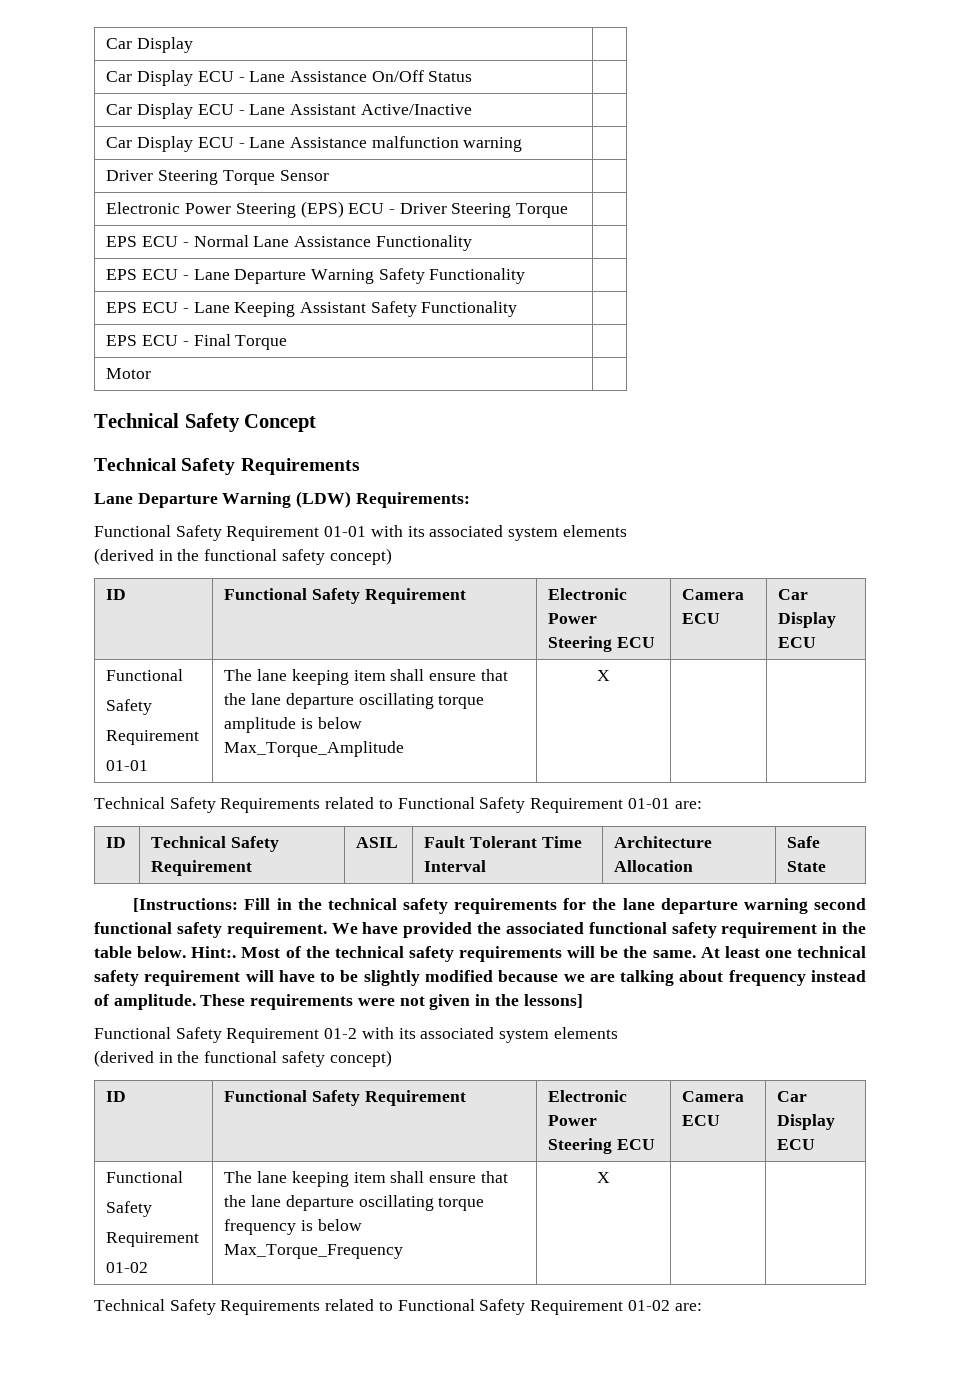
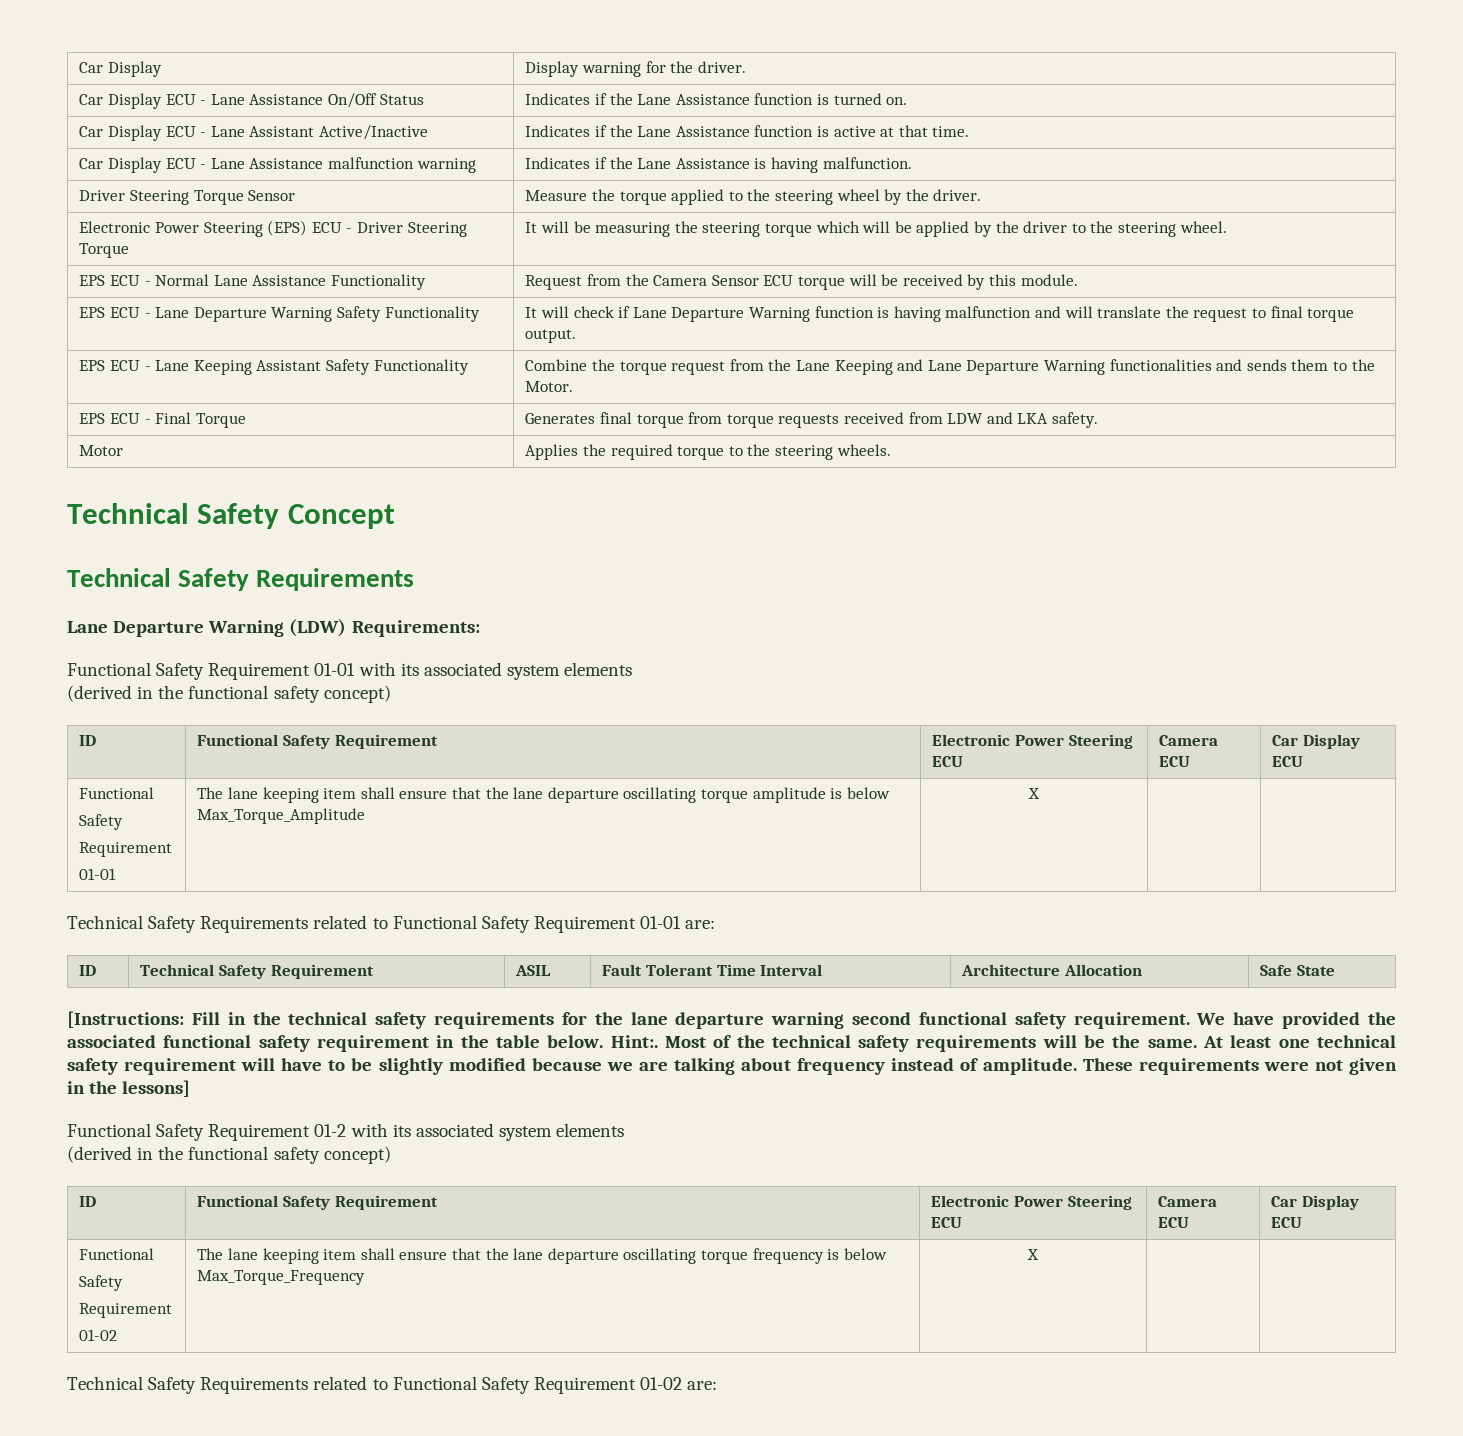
(194, 45) none -> [525,61,746,77] Display warning for the driver.
(473, 76) none -> [525,93,908,105] Indicates if the Lane Assistance function is turned on.
(472, 109) none -> [525,125,970,137] Indicates if the Lane Assistance function is active at that time.
[106,170,329,185] // Driver Steering Torque Sensor | -> [525,157,912,173] [79,190,296,205] [525,189,982,205] Indicates if the Lane Assistance is having malfunction. // Driver Steering Torque Sensor | Measure the torque applied to the steering wheel by the driver.
(569, 210) none -> [525,221,1227,237] It will be measuring the steering torque which will be applied by the driver to the steering wheel.
(472, 243) none -> [525,274,1078,290] Request from the Camera Sensor ECU torque will be received by this module.
(526, 276) none -> [525,306,1355,322] [525,329,577,343] It will check if Lane Departure Warning function is having malfunction and will translate the request to final torque output.
(518, 309) none -> [525,359,1375,375] [525,381,574,392] Combine the torque request from the Lane Keeping and Lane Departure Warning functionalities and sends them to the Motor.
[106,368,152,379] // Motor | -> [525,412,1098,428] [79,445,124,456] [525,444,891,460] Generates final torque from torque requests received from LDW and LKA safety. // Motor | Applies the required torque to the steering wheels.

